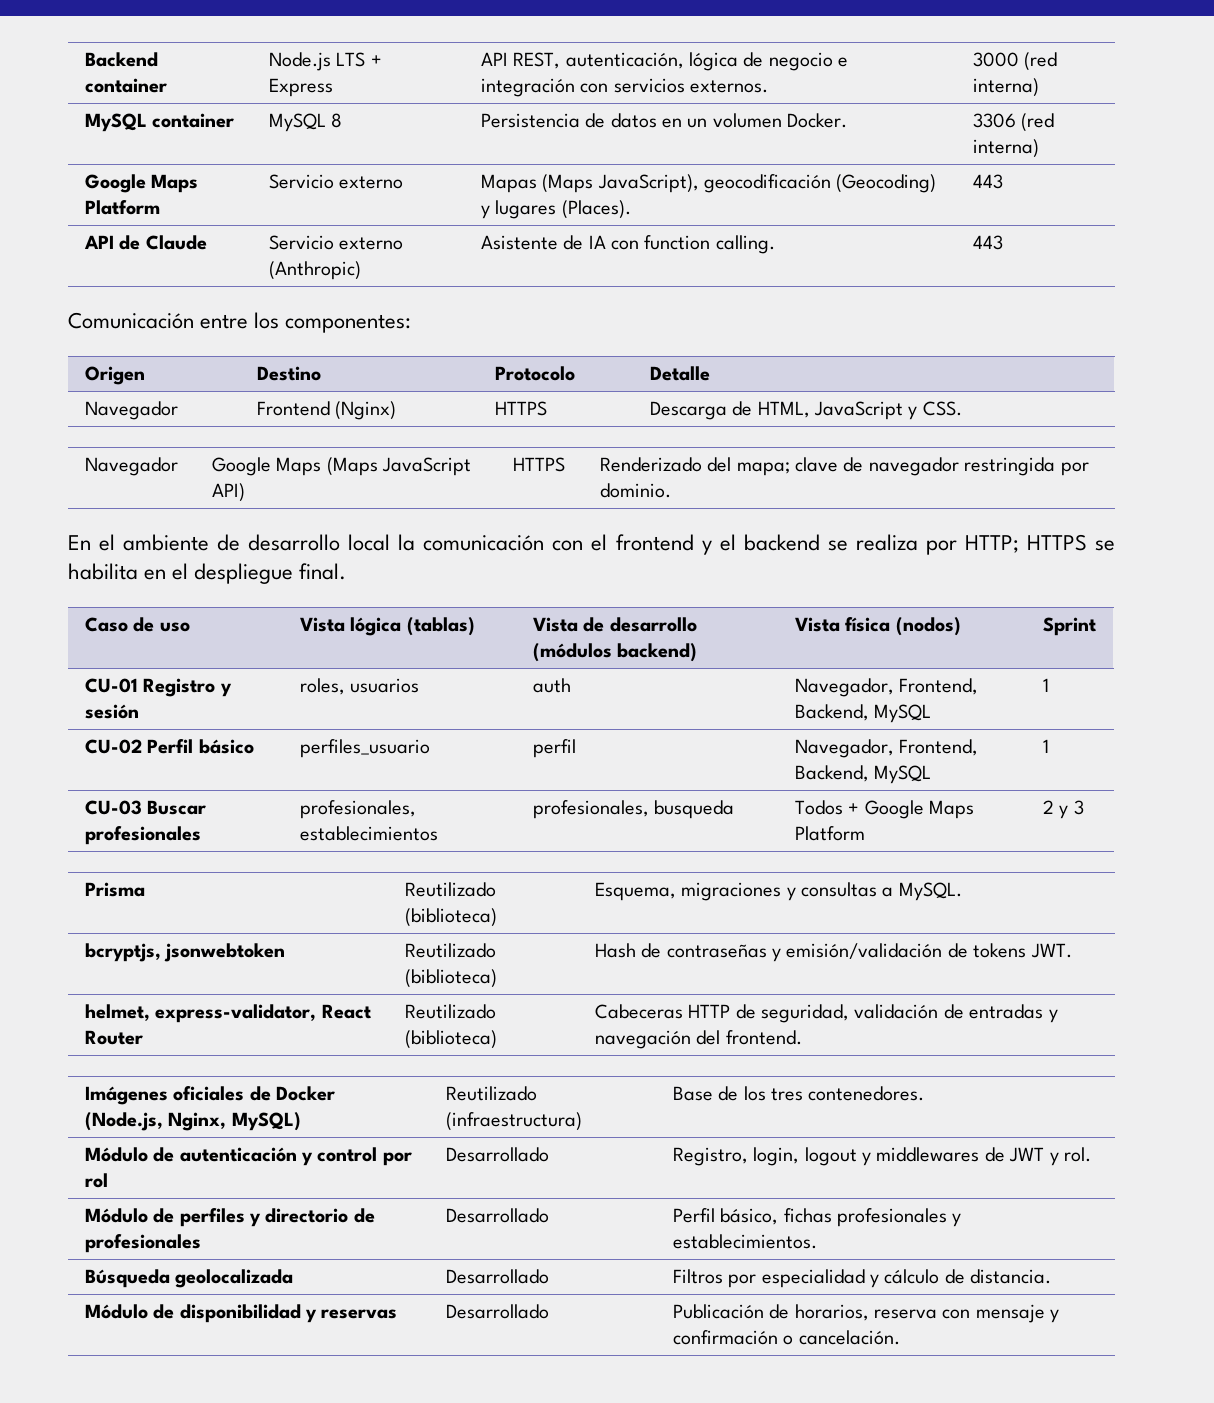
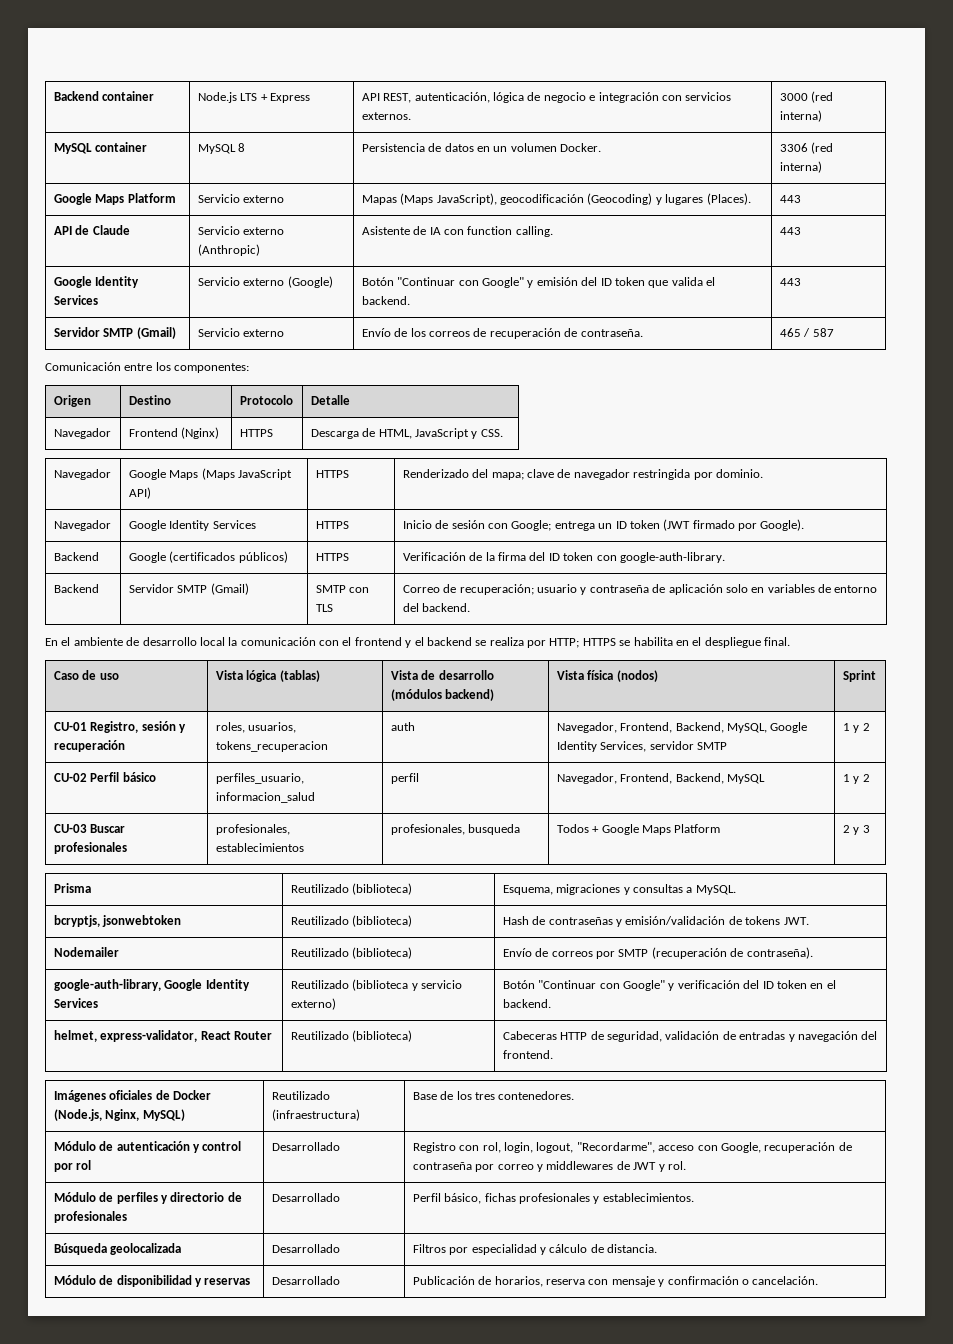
(1003, 242) none -> [53,276,140,288] [53,295,98,305] [197,276,333,288] [361,277,716,288] [361,296,410,305] [779,278,801,286] [53,327,176,339] [197,328,285,337] [361,328,643,339] [779,328,834,337] // Google Identity Services | Servicio externo (Google) | Botón "Continuar con Google" y emisión del ID token que valida el backend. | 443 // Servidor SMTP (Gmail) | Servicio externo | Envío de los correos de recuperación de contraseña. | 465 / 587
(671, 490) none -> [53,520,111,531] [128,520,256,531] [315,521,349,529] [402,519,805,531] [53,552,99,561] [128,551,288,563] [315,553,349,561] [402,552,725,563] [53,584,99,593] [128,583,249,595] [315,585,370,593] [315,604,333,612] [402,584,878,595] [402,603,471,612] // Navegador | Google Identity Services | HTTPS | Inicio de sesión con Google; entrega un ID token (JWT firmado por Google). // Backend | Google (certificados públicos) | HTTPS | Verificación de la firma del ID token con google-auth-library. // Backend | Servidor SMTP (Gmail) | SMTP con TLS | Correo de recuperación; usuario y contraseña de aplicación solo en variables de entorno del backend.
[143,678,232,697] [84,704,139,719] Registro y sesión -> [90,721,187,733] [53,740,125,752] Registro, sesión y recuperación
[350,678,420,693] usuarios -> [248,722,297,733] [215,741,328,752] usuarios, tokens_recuperacion
[874,704,932,723] [1042,678,1049,692] MySQL | 1 -> [727,722,808,733] [556,741,728,752] [842,723,870,733] MySQL, Google Identity Services, servidor SMTP | 1 y 2
[299,739,430,758] perfiles_usuario -> [215,773,304,784] [215,792,315,803] perfiles_usuario, informacion_salud
(1049, 746) none -> [853,774,870,784] y 2
(1072, 950) none -> [53,947,119,957] [290,947,413,959] [502,947,813,959] [53,979,250,991] [53,998,98,1008] [290,979,463,991] [290,998,336,1010] [502,980,836,991] [502,999,551,1008] // Nodemailer | Reutilizado (biblioteca) | Envío de correos por SMTP (recuperación de contraseña). // google-auth-library, Google Identity Services | Reutilizado (biblioteca y servicio externo) | Botón "Continuar con Google" y verificación del ID token en el backend.
[672,1147,857,1166] Registro, login, logout -> [412,1142,852,1153] [412,1162,534,1172] Registro con rol, login, logout, "Recordarme", acceso con Google, recuperación de contraseña por correo

